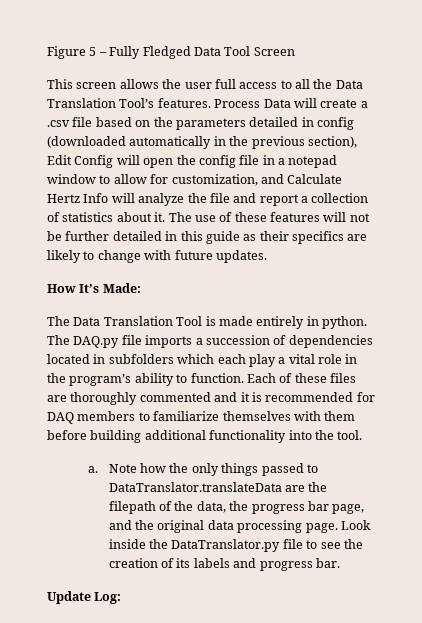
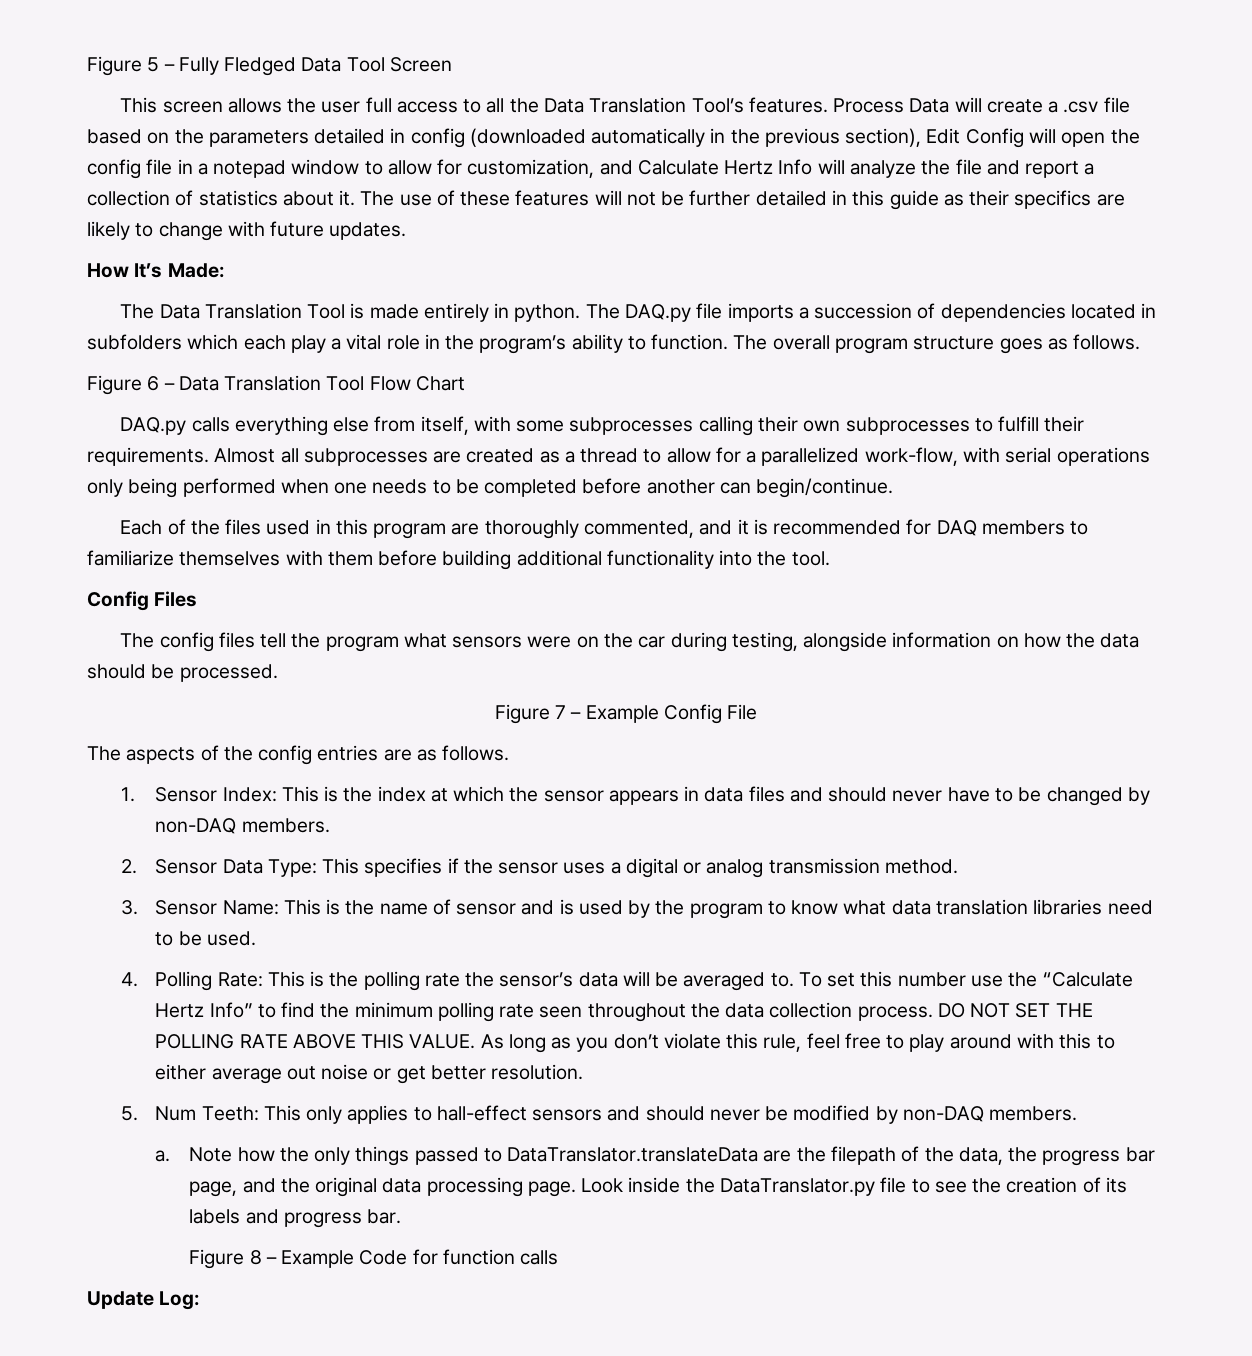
[246,373,356,383] Each of these files -> [733,334,1141,354] [87,375,465,395] [120,416,1085,436] [87,447,1150,466] [87,478,894,498] [120,519,447,539] The overall program structure goes as follows. // Figure 6 – Data Translation Tool Flow Chart // DAQ.py calls everything else from itself, with some subprocesses calling their own subprocesses to fulfill their requirements. Almost all subprocesses are created as a thread to allow for a parallelized work-flow, with serial operations only being performed when one needs to be completed before another can begin/continue. // Each of the files used in this program
[139,392,211,402] commented -> [584,520,695,538] commented,
(363, 435) none -> [87,591,198,611] [120,632,1140,652] [87,664,278,682] [494,704,758,724] [87,745,510,765] [121,786,1150,806] [155,818,330,834] [121,858,958,878] [121,899,1153,919] [155,931,256,946] [121,971,1133,991] [155,1002,1093,1022] [155,1033,1115,1053] [155,1064,584,1084] [121,1105,1078,1124] // Config Files // The config files tell the program what sensors were on the car during testing, alongside information on how the data should be processed. // Figure 7 – Example Config File // The aspects of the config entries are as follows. // 1. Sensor Index: This is the index at which the sensor appears in data files and should never have to be changed by non-DAQ members. // 2. Sensor Data Type: This specifies if the sensor uses a digital or analog transmission method. // 3. Sensor Name: This is the name of sensor and is used by the program to know what data translation libraries need to be used. // 4. Polling Rate: This is the polling rate the sensor’s data will be averaged to. To set this number use the “Calculate Hertz Info” to find the minimum polling rate seen throughout the data collection process. DO NOT SET THE POLLING RATE ABOVE THIS VALUE. As long as you don’t violate this rule, feel free to play around with this to either average out noise or get better resolution. // 5. Num Teeth: This only applies to hall-effect sensors and should never be modified by non-DAQ members.
(340, 563) none -> [189,1249,559,1269] // Figure 8 – Example Code for function calls

